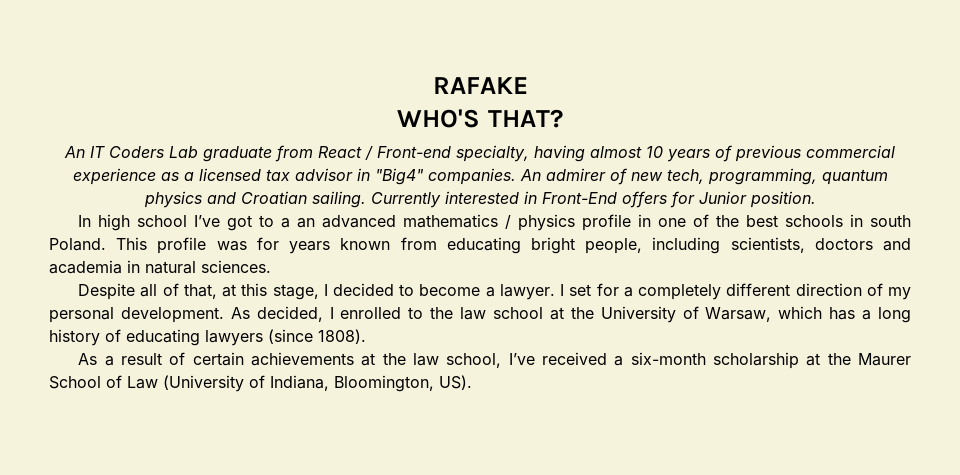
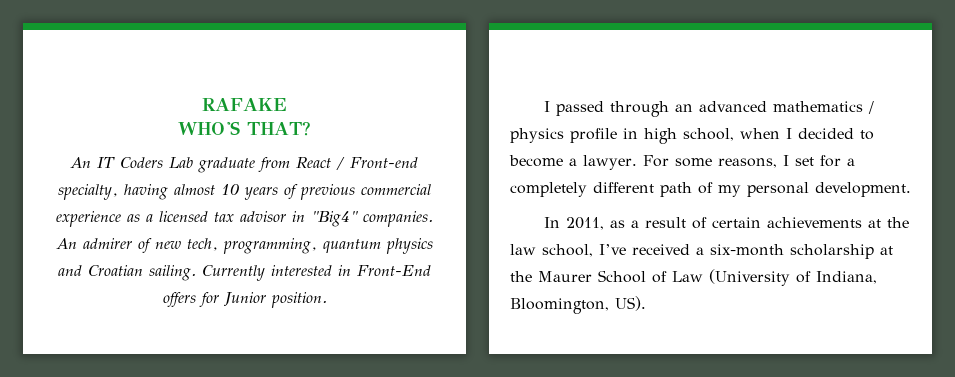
[78,214,291,231] In high school I’ve got to a -> [543,101,669,117] I passed through
[658,214,911,227] [49,237,911,254] [49,260,271,274] [78,283,319,300] one of the best schools in south Poland. This profile was for years known from educating bright people, including scientists, doctors and academia in natural sciences. // Despite all of that, at this stage, -> [644,128,780,144] high school, when
(555, 292) none -> [642,155,777,168] For some reasons,
[795,283,862,296] direction -> [660,182,692,197] path
[230,306,912,323] [49,329,366,346] [78,353,98,365] As decided, I enrolled to the law school at the University of Warsaw, which has a long history of educating lawyers (since 1808). // As -> [543,217,625,230] // In 2011, as

